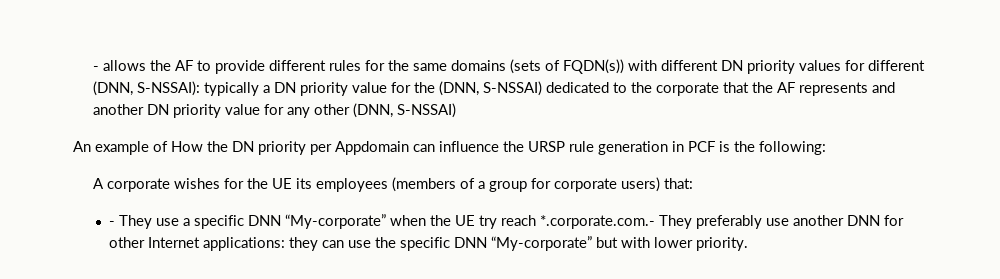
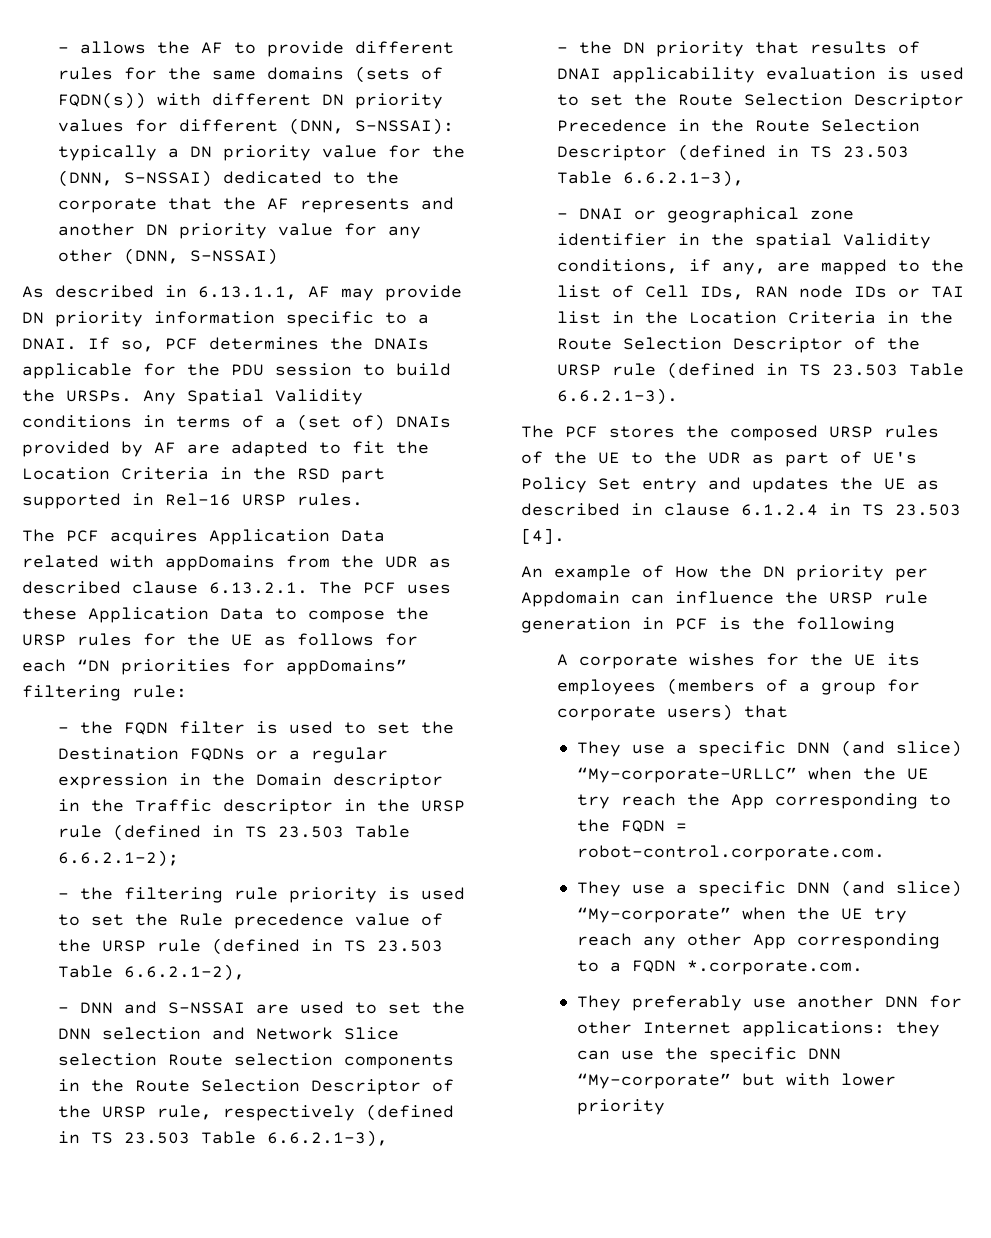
(457, 110) none -> [22,285,462,301] [22,311,429,327] [22,337,429,352] [22,363,451,379] [22,389,363,405] [22,414,451,431] [22,441,429,457] [22,467,385,483] [22,493,363,509] [22,529,385,545] [22,555,451,571] [22,581,451,594] [22,607,429,623] [22,633,418,646] [22,659,407,675] [22,685,187,701] [57,721,454,735] [57,747,388,763] [57,773,443,789] [57,799,465,815] [57,824,410,841] [57,850,179,867] [57,887,465,903] [57,913,443,929] [57,938,443,955] [57,964,245,981] [57,1001,465,1014] [57,1027,399,1040] [57,1053,454,1069] [57,1079,454,1095] [57,1104,454,1121] [57,1130,388,1147] [556,41,920,57] [556,67,964,83] [556,93,964,109] [556,119,920,132] [556,144,909,161] [556,170,744,187] [556,207,854,223] [556,233,931,249] [556,259,964,275] [556,285,964,300] [556,311,953,324] [556,337,920,353] [556,362,964,379] [556,388,678,405] [521,425,939,441] [521,451,917,467] [521,477,939,493] [521,503,961,516] [521,528,565,544] // As described in 6.13.1.1, AF may provide DN priority information specific to a DNAI. If so, PCF determines the DNAIs applicable for the PDU session to build the URSPs. Any Spatial Validity conditions in terms of a (set of) DNAIs provided by AF are adapted to fit the Location Criteria in the RSD part supported in Rel-16 URSP rules. // The PCF acquires Application Data related with appDomains from the UDR as described clause 6.13.2.1. The PCF uses these Application Data to compose the URSP rules for the UE as follows for each “DN priorities for appDomains” filtering rule: // - the FQDN filter is used to set the Destination FQDNs or a regular expression in the Domain descriptor in the Traffic descriptor in the URSP rule (defined in TS 23.503 Table 6.6.2.1-2); // - the filtering rule priority is used to set the Rule precedence value of the URSP rule (defined in TS 23.503 Table 6.6.2.1-2), // - DNN and S-NSSAI are used to set the DNN selection and Network Slice selection Route selection components in the Route Selection Descriptor of the URSP rule, respectively (defined in TS 23.503 Table 6.6.2.1-3), // - the DN priority that results of DNAI applicability evaluation is used to set the Route Selection Descriptor Precedence in the Route Selection Descriptor (defined in TS 23.503 Table 6.6.2.1-3), // - DNAI or geographical zone identifier in the spatial Validity conditions, if any, are mapped to the list of Cell IDs, RAN node IDs or TAI list in the Location Criteria in the Route Selection Descriptor of the URSP rule (defined in TS 23.503 Table 6.6.2.1-3). // The PCF stores the composed URSP rules of the UE to the UDR as part of UE's Policy Set entry and updates the UE as described in clause 6.1.2.4 in TS 23.503 [4].
[759,141,826,155] following: -> [796,617,895,633] following
[664,178,694,189] [109,215,282,229] that: // - They use a specific DNN -> [743,705,788,718] [576,740,962,757] [576,767,929,783] [576,793,951,809] [576,819,687,833] [576,845,885,861] [576,880,962,897] that // They use a specific DNN (and slice) “My-corporate-URLLC” when the UE try reach the App corresponding to the FQDN = robot-control.corporate.com. // They use a specific DNN (and slice)
[540,215,656,229] *.corporate.com.- -> [642,933,940,949] [576,960,863,975] any other App corresponding to a FQDN *.corporate.com. //
[696,237,749,251] priority. -> [576,1099,665,1115] priority

